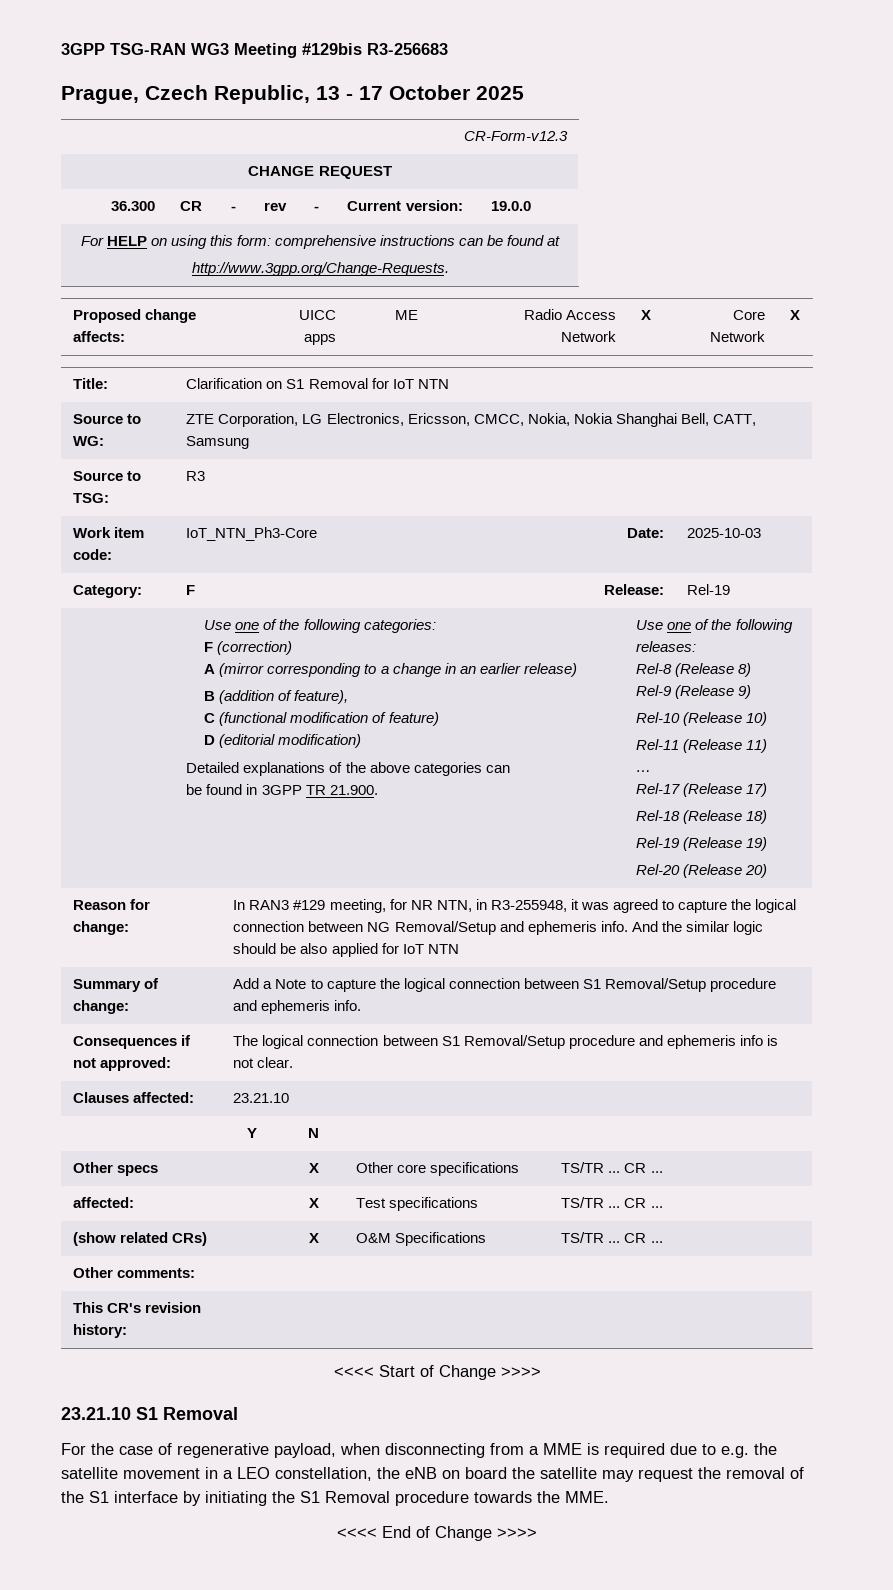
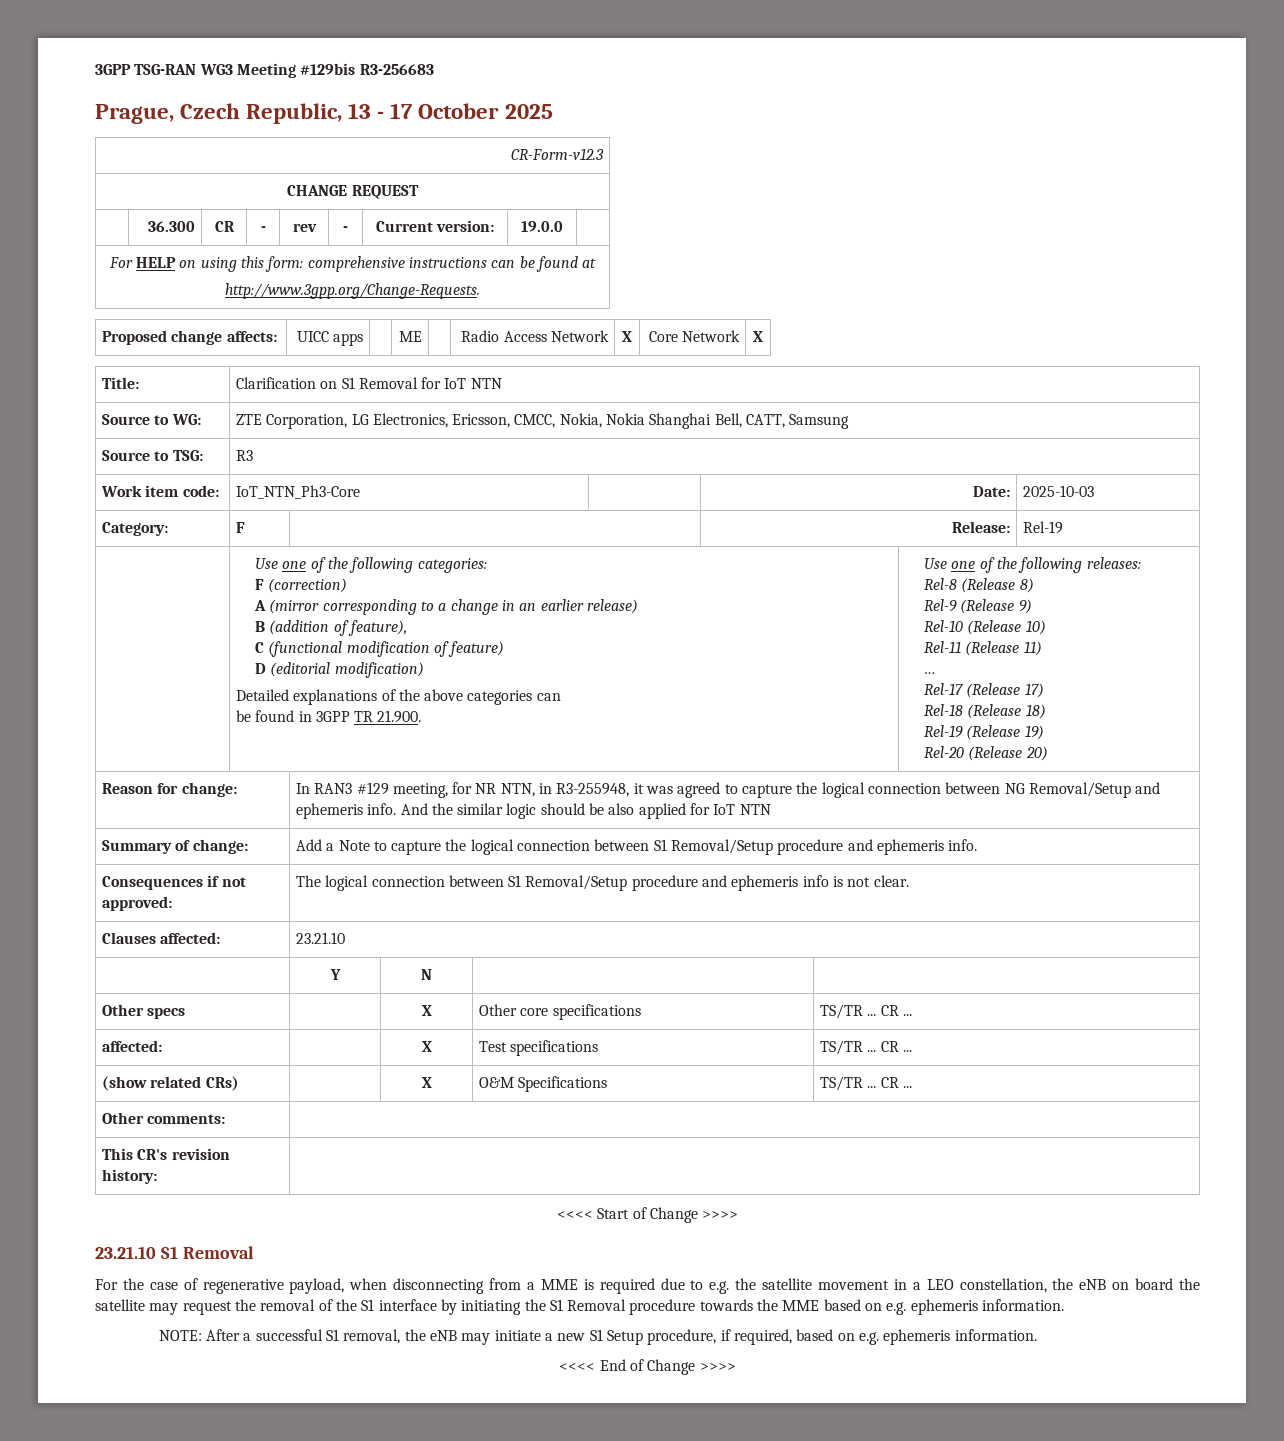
[565,1491,609,1503] MME. -> [782,1299,1065,1315] [158,1329,1037,1345] MME based on e.g. ephemeris information. // NOTE: After a successful S1 removal, the eNB may initiate a new S1 Setup procedure, if required, based on e.g. ephemeris information.

